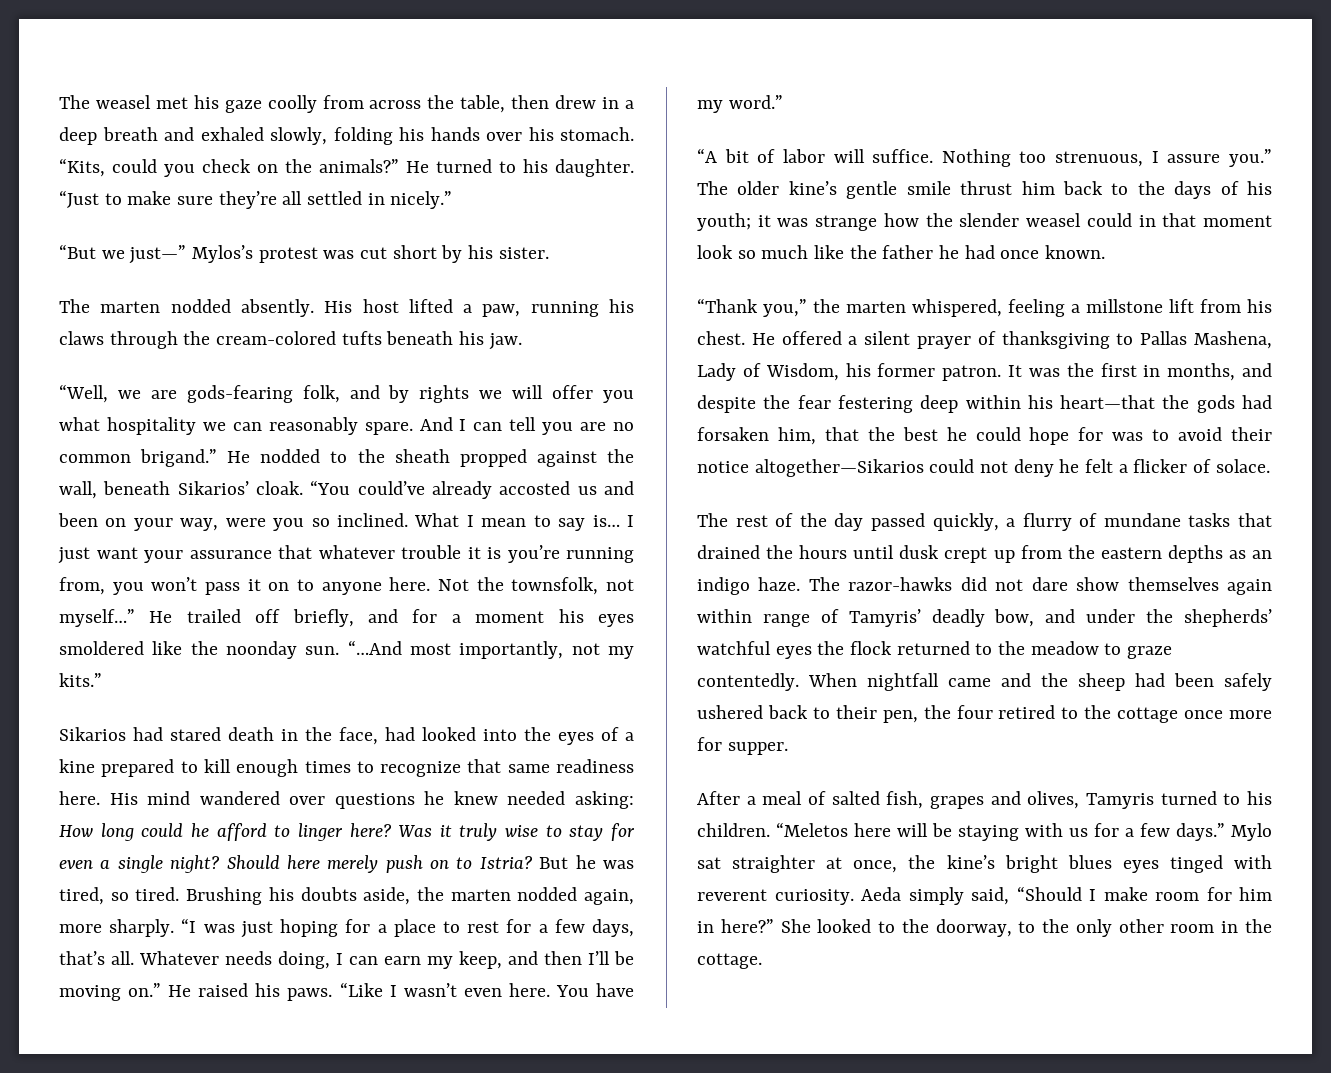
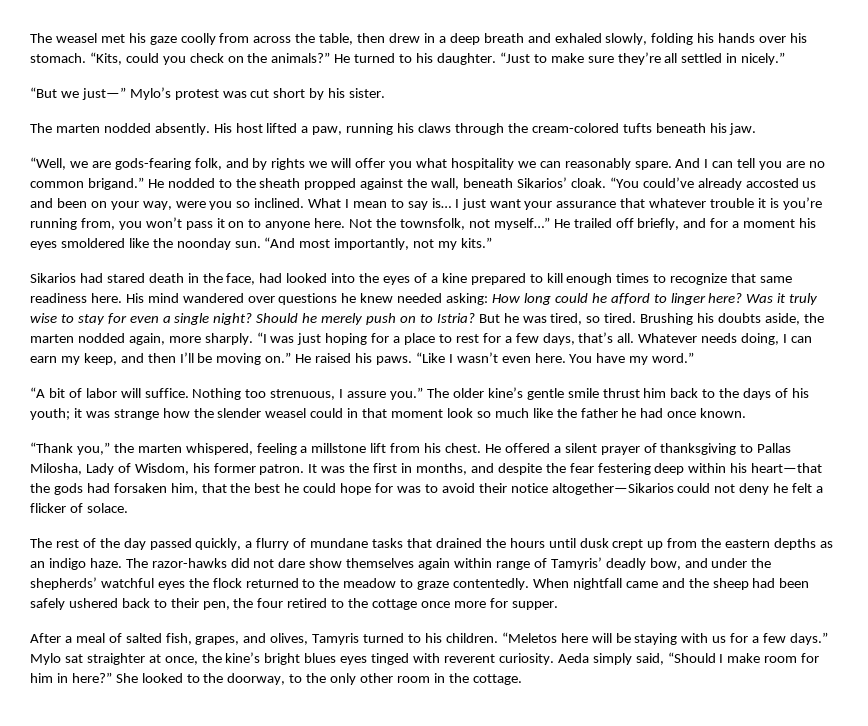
[192,245,254,263] Mylos’s -> [129,87,171,100] Mylo’s
[347,640,402,655] “…And -> [264,237,296,248] “And
[286,855,320,869] here -> [302,313,318,323] he
[1194,331,1272,349] Mashena, -> [30,463,82,475] Milosha,
[930,796,984,809] grapes -> [195,636,240,645] grapes,

